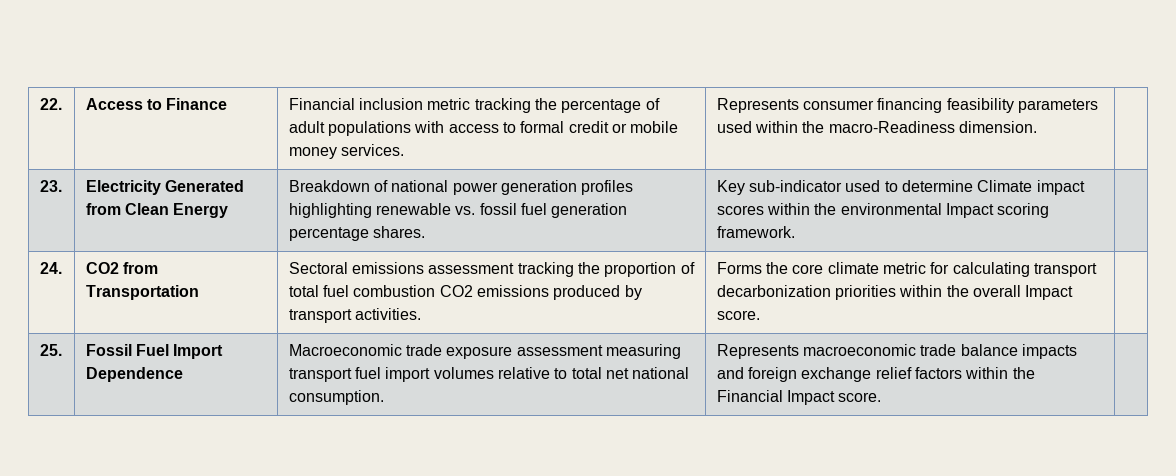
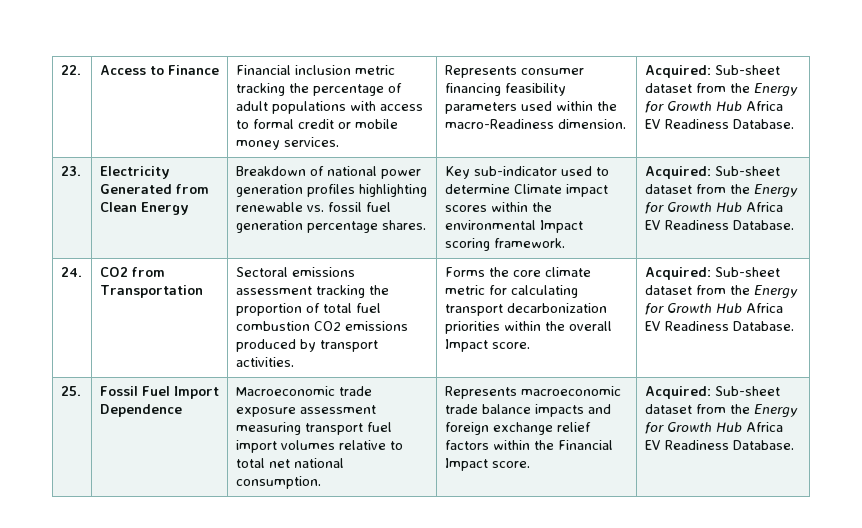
(1038, 127) none -> [644,65,780,78] [644,83,798,97] [644,101,783,113] [644,119,794,129] Acquired: Sub-sheet dataset from the Energy for Growth Hub Africa EV Readiness Database.
(795, 232) none -> [644,166,780,179] [644,184,798,198] [644,202,783,214] [644,220,794,230] Acquired: Sub-sheet dataset from the Energy for Growth Hub Africa EV Readiness Database.
(760, 315) none -> [644,267,780,280] [644,285,798,299] [644,303,783,315] [644,321,794,331] Acquired: Sub-sheet dataset from the Energy for Growth Hub Africa EV Readiness Database.
(882, 397) none -> [644,386,780,399] [644,404,798,418] [644,422,783,434] [644,440,794,450] Acquired: Sub-sheet dataset from the Energy for Growth Hub Africa EV Readiness Database.

